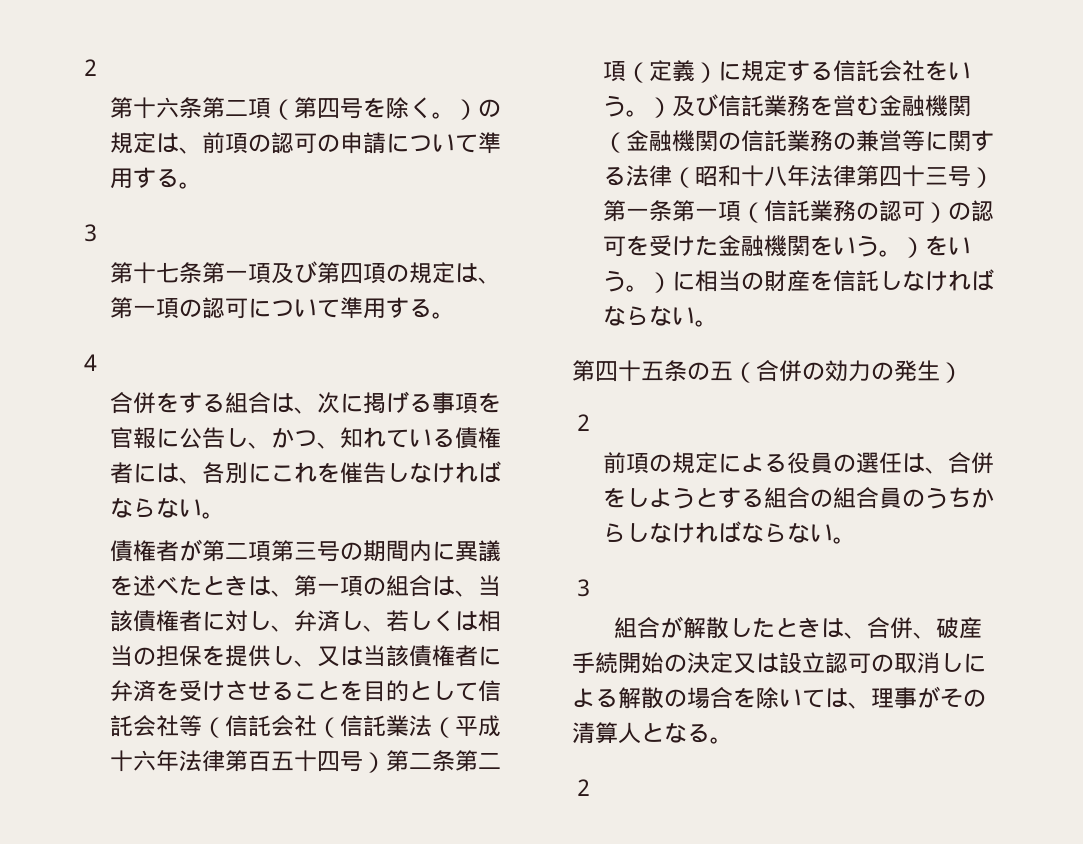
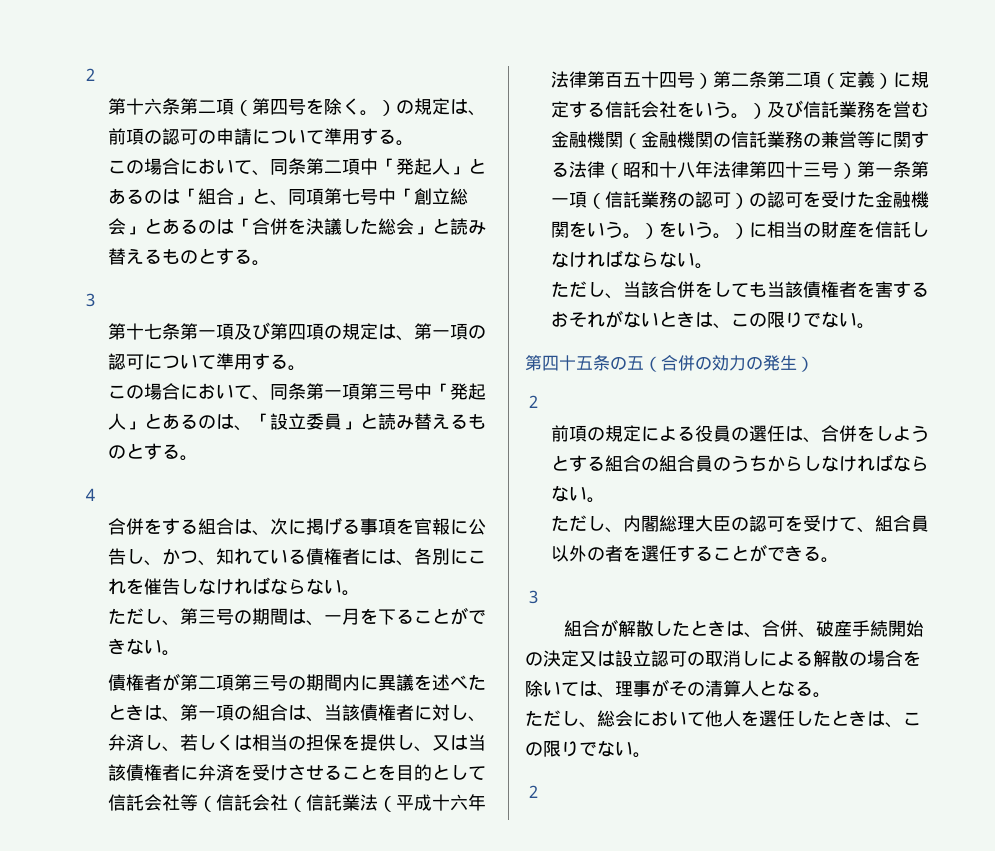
(203, 185) none -> [107,158,486,176] [107,188,468,206] [107,218,486,235] [107,248,270,266] // この場合において、同条第二項中「発起人」とあるのは「組合」と、同項第七号中「創立総会」とあるのは「合併を決議した総会」と読み替えるものとする。
(456, 315) none -> [107,383,486,401] [107,413,486,431] [107,443,198,461] // この場合において、同条第一項第三号中「発起人」とあるのは、「設立委員」と読み替えるものとする。
(226, 515) none -> [107,607,486,626] [107,638,180,656] // ただし、第三号の期間は、一月を下ることができない。
(719, 323) none -> [550,281,929,299] [550,310,875,329] // ただし、当該合併をしても当該債権者を害するおそれがないときは、この限りでない。
(857, 540) none -> [550,515,929,533] [550,544,839,563] // ただし、内閣総理大臣の認可を受けて、組合員以外の者を選任することができる。
(733, 740) none -> [525,710,921,728] [525,740,651,758] // ただし、総会において他人を選任したときは、この限りでない。

